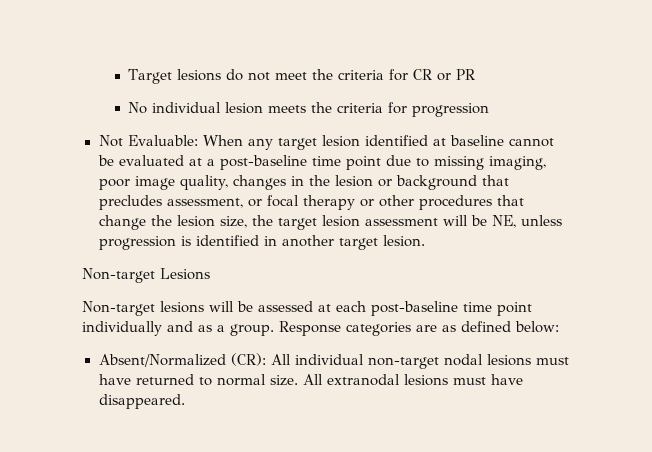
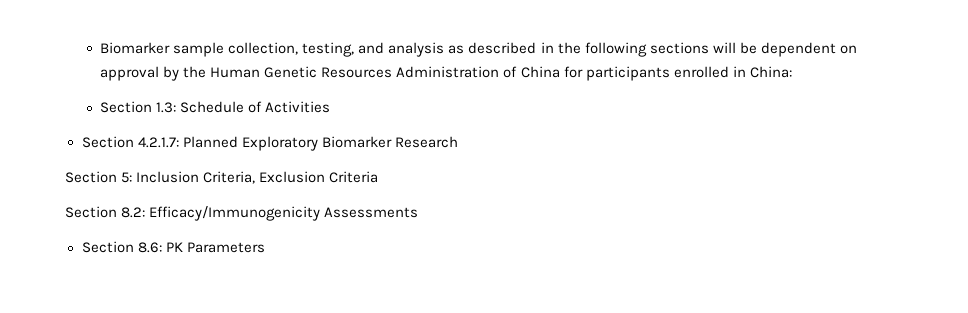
[128,69,476,84] [128,102,490,117] [98,135,554,150] [97,155,546,170] [98,175,510,190] [98,195,524,210] [98,215,562,230] [98,235,425,250] [82,268,210,283] [82,301,532,316] [82,321,559,336] [98,353,569,369] [98,374,523,386] [98,394,185,409] Target lesions do not meet the criteria for CR or PR // No individual lesion meets the criteria for progression // Not Evaluable: When any target lesion identified at baseline cannot be evaluated at a post-baseline time point due to missing imaging, poor image quality, changes in the lesion or background that precludes assessment, or focal therapy or other procedures that change the lesion size, the target lesion assessment will be NE, unless progression is identified in another target lesion. // Non-target Lesions // Non-target lesions will be assessed at each post-baseline time point individually and as a group. Response categories are as defined below: // Absent/Normalized (CR): All individual non-target nodal lesions must have returned to normal size. All extranodal lesions must have disappeared. -> [100,42,857,57] [100,66,792,81] [100,101,331,113] [81,136,458,151] [65,171,379,184] [65,206,419,221] [81,241,265,253] Biomarker sample collection, testing, and analysis as described in the following sections will be dependent on approval by the Human Genetic Resources Administration of China for participants enrolled in China: // Section 1.3: Schedule of Activities // Section 4.2.1.7: Planned Exploratory Biomarker Research // Section 5: Inclusion Criteria, Exclusion Criteria // Section 8.2: Efficacy/Immunogenicity Assessments // Section 8.6: PK Parameters

